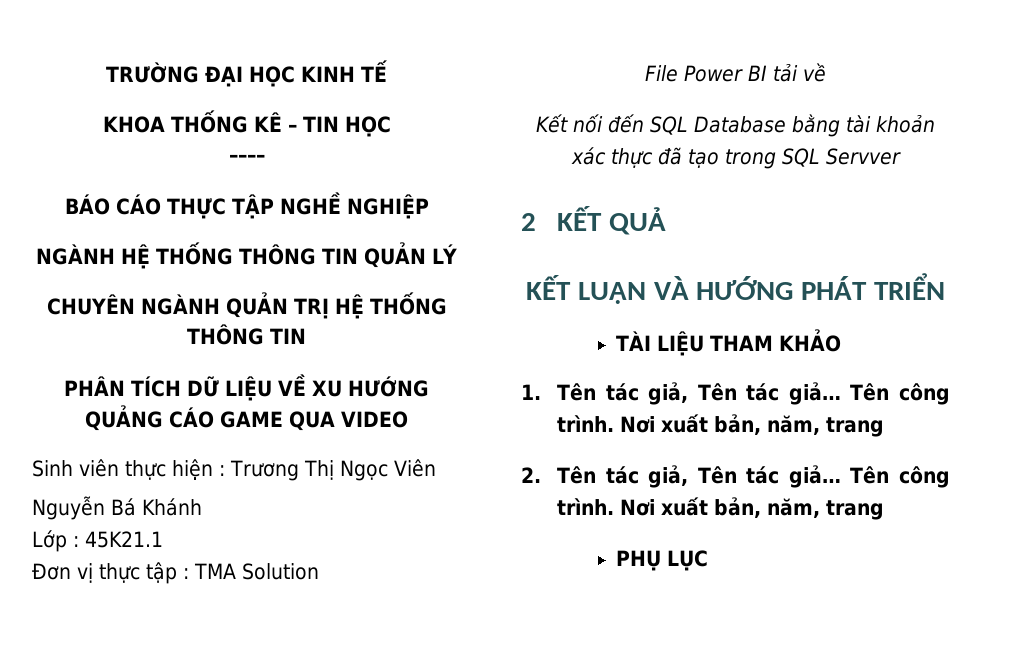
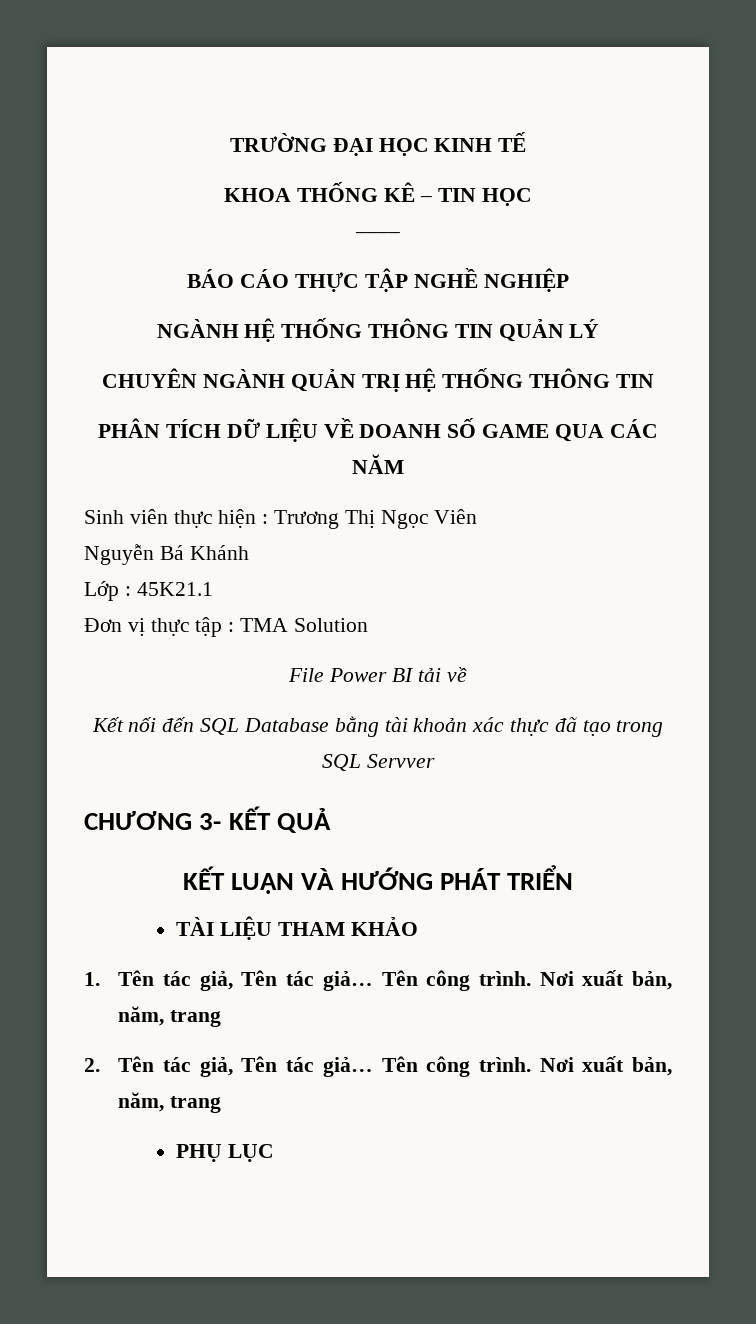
[312,376,429,397] [85,405,408,431] XU HƯỚNG QUẢNG CÁO GAME QUA VIDEO -> [359,418,658,442] [352,454,404,474] DOANH SỐ GAME QUA CÁC NĂM
[521,213,536,231] 2 -> [84,811,222,830] CHƯƠNG 3-

